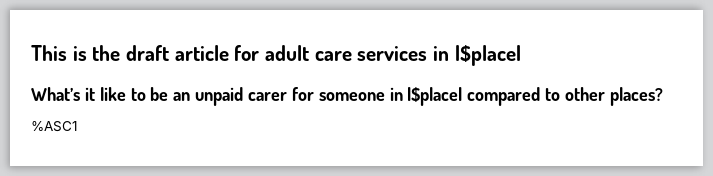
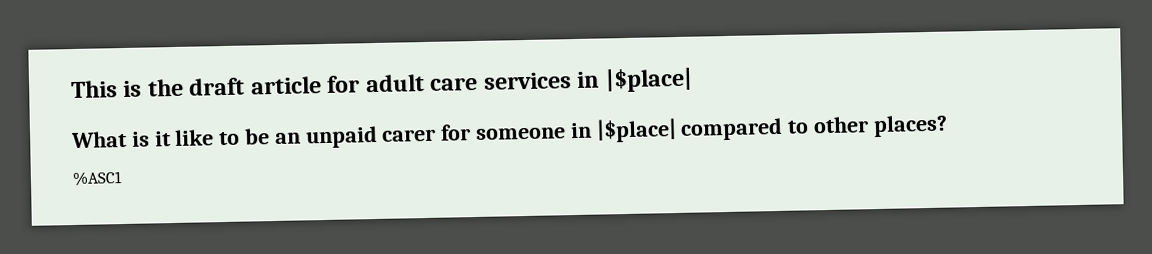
[31,87,80,101] What’s -> [71,130,150,149] What is

